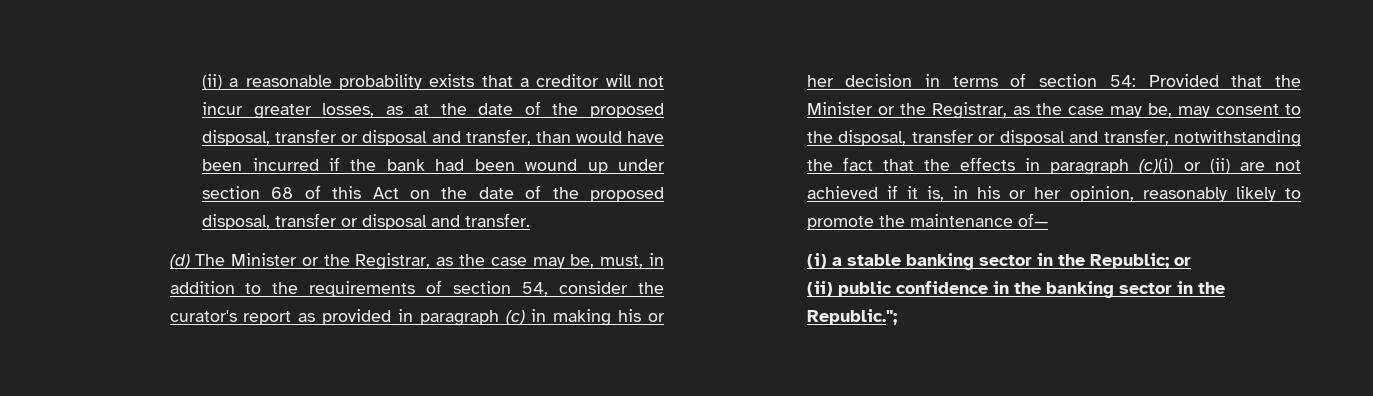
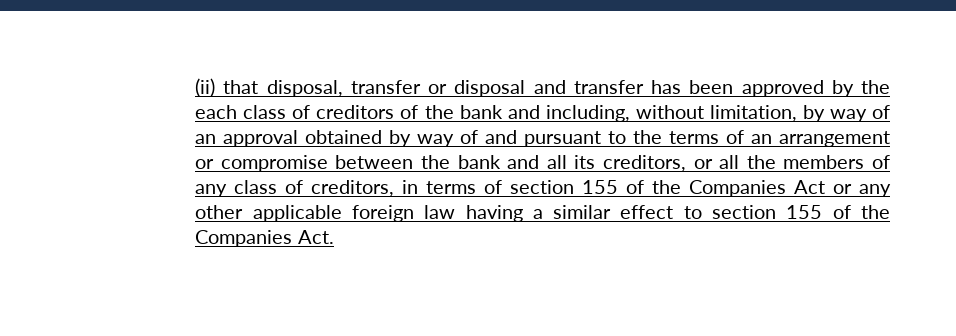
[202,74,664,90] [202,101,664,119] [202,129,664,146] [202,157,665,174] [202,185,664,202] [202,213,531,230] [169,253,664,270] [169,280,664,297] [169,309,665,326] [806,73,1301,87] [806,102,1301,119] [806,129,1301,147] [806,157,1301,175] [806,185,1301,202] [806,213,1048,230] [806,253,1191,270] [806,281,1225,298] [806,309,897,325] (ii) a reasonable probability exists that a creditor will not incur greater losses, as at the date of the proposed disposal, transfer or disposal and transfer, than would have been incurred if the bank had been wound up under section 68 of this Act on the date of the proposed disposal, transfer or disposal and transfer. // (d) The Minister or the Registrar, as the case may be, must, in addition to the requirements of section 54, consider the curator's report as provided in paragraph (c) in making his or her decision in terms of section 54: Provided that the Minister or the Registrar, as the case may be, may consent to the disposal, transfer or disposal and transfer, notwithstanding the fact that the effects in paragraph (c)(i) or (ii) are not achieved if it is, in his or her opinion, reasonably likely to promote the maintenance of— // (i) a stable banking sector in the Republic; or // (ii) public confidence in the banking sector in the Republic."; -> [195,78,890,97] [195,105,891,122] [195,130,890,147] [195,155,891,172] [195,180,892,197] [195,205,890,222] [195,230,334,247] (ii) that disposal, transfer or disposal and transfer has been approved by the each class of creditors of the bank and including, without limitation, by way of an approval obtained by way of and pursuant to the terms of an arrangement or compromise between the bank and all its creditors, or all the members of any class of creditors, in terms of section 155 of the Companies Act or any other applicable foreign law having a similar effect to section 155 of the Companies Act.

